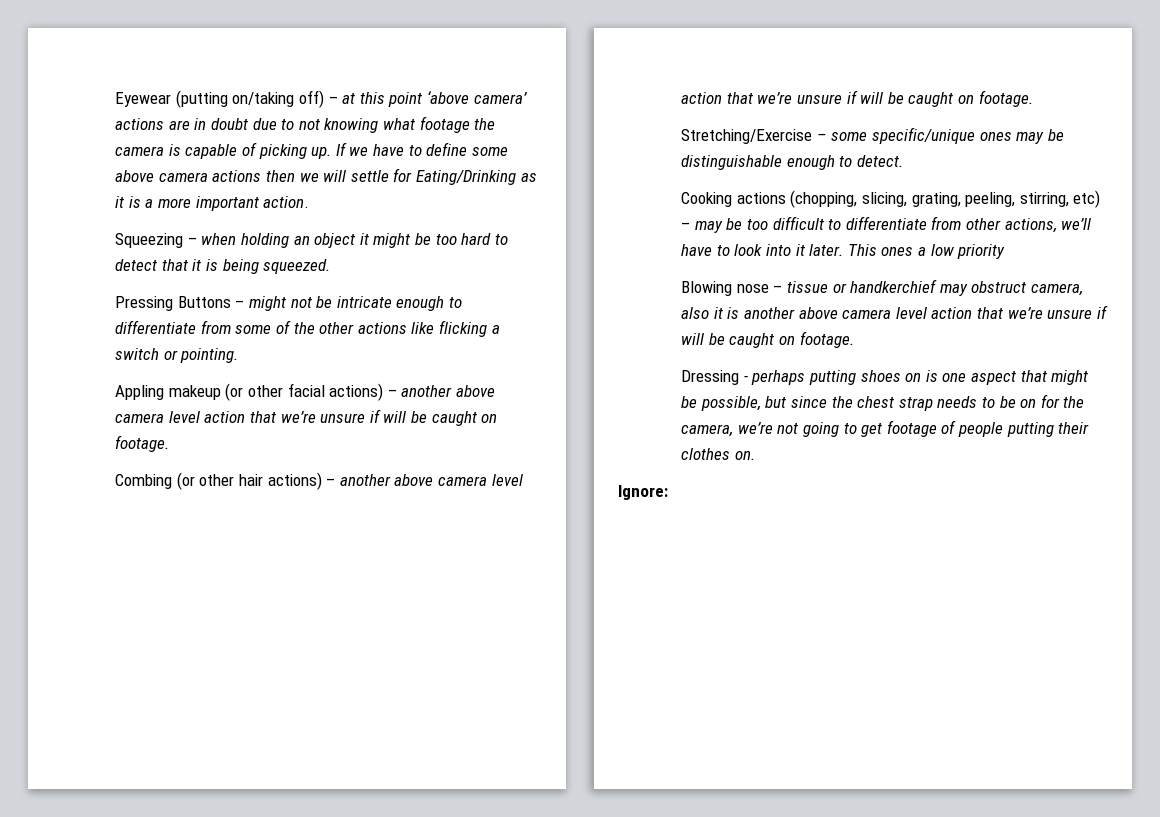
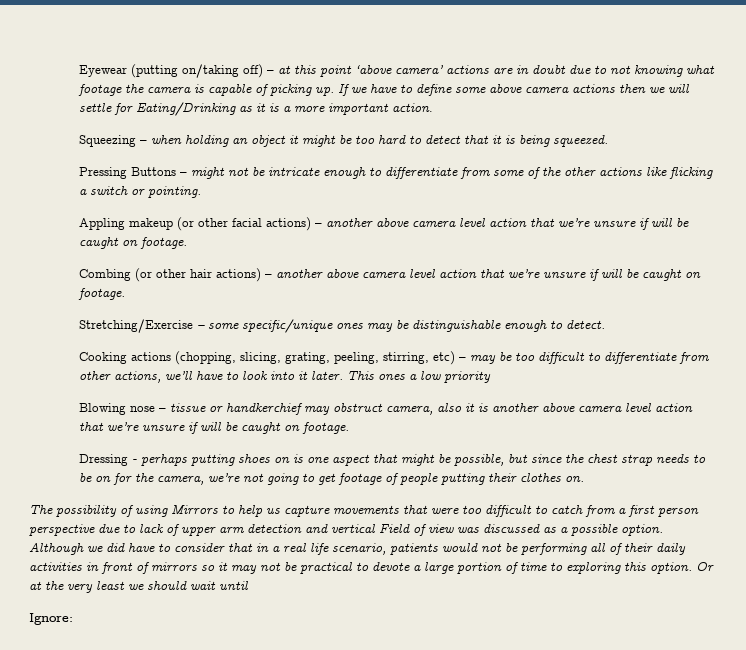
(755, 455) none -> [29,504,699,517] [29,524,663,536] [29,543,686,555] [29,562,714,574] [29,581,249,593] // The possibility of using Mirrors to help us capture movements that were too difficult to catch from a first person perspective due to lack of upper arm detection and vertical Field of view was discussed as a possible option. Although we did have to consider that in a real life scenario, patients would not be performing all of their daily activities in front of mirrors so it may not be practical to devote a large portion of time to exploring this option. Or at the very least we should wait until

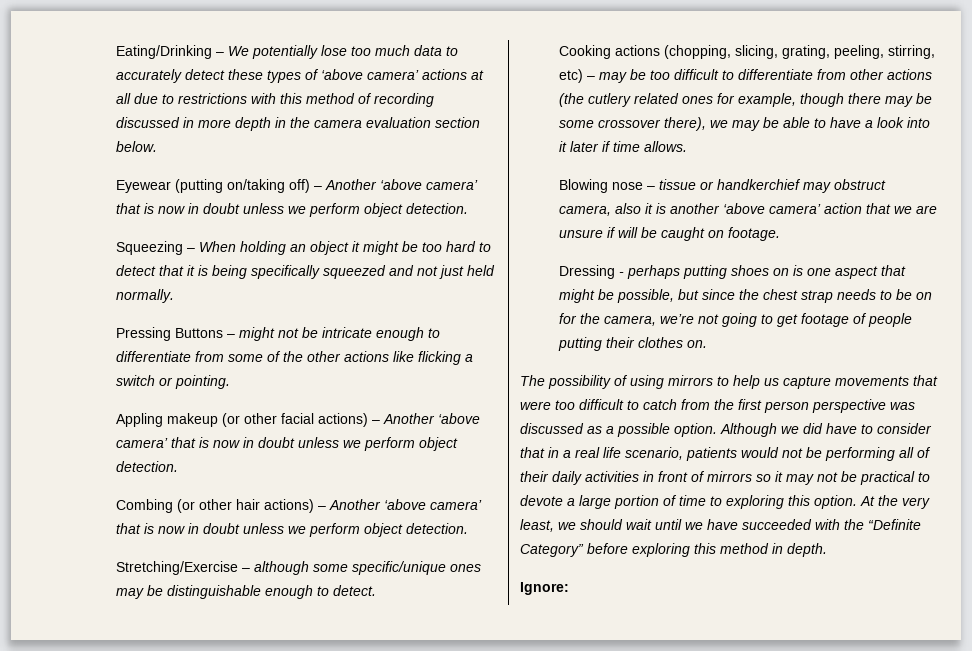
(78, 71) none -> [116,45,459,59] [116,69,485,83] [116,93,435,107] [116,117,481,131] [116,141,158,152] Eating/Drinking – We potentially lose too much data to accurately detect these types of ‘above camera’ actions at all due to restrictions with this method of recording discussed in more depth in the camera evaluation section below. //
[277,65,715,77] [77,84,690,96] [78,102,433,116] at this point ‘above camera’ actions are in doubt due to not knowing what footage the camera is capable of picking up. If we have to define some above camera actions then we will settle for Eating/Drinking as it is a more important action. -> [325,179,479,190] [116,203,469,217] Another ‘above camera’ that is now in doubt unless we perform object detection.
[150,135,182,144] when -> [199,241,237,252] When
[552,135,608,147] squeezed. -> [251,265,496,279] [116,289,175,303] specifically squeezed and not just held normally.
[325,218,689,230] [78,237,187,249] another above camera level action that we’re unsure if will be caught on footage. -> [383,413,481,424] [116,437,459,451] [116,461,179,472] Another ‘above camera’ that is now in doubt unless we perform object detection.
[275,269,701,281] [77,288,125,300] another above camera level action that we’re unsure if will be caught on footage. -> [329,499,483,510] [116,523,469,537] Another ‘above camera’ that is now in doubt unless we perform object detection.
(205, 327) none -> [254,561,310,575] although
[113,371,491,383] actions, we’ll have to look into it later. This ones a low priority -> [887,69,933,80] [559,93,933,107] [559,117,931,131] [559,141,688,152] actions (the cutlery related ones for example, though there may be some crossover there), we may be able to have a look into it later if time allows.
[541,403,693,412] [78,422,139,431] above camera level action that we’re -> [723,203,938,214] ‘above camera’ action that we are
[171,504,218,515] Mirrors -> [668,375,713,386] mirrors
[618,508,626,514] a -> [714,399,734,410] the
[98,524,454,536] due to lack of upper arm detection and vertical Field of view -> (886, 406) none
[696,562,714,571] [29,581,42,590] Or at -> [860,496,875,506] At
[96,581,125,590] least -> [520,519,554,532] least,
(249, 585) none -> [685,519,921,530] [520,543,827,557] we have succeeded with the “Definite Category” before exploring this method in depth.

